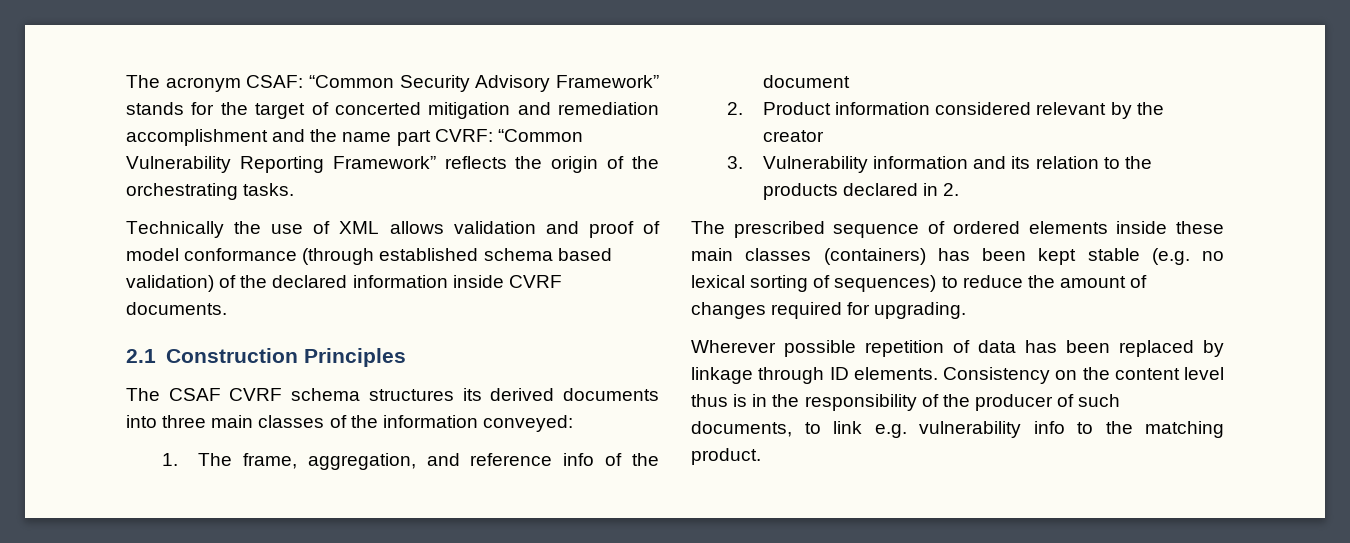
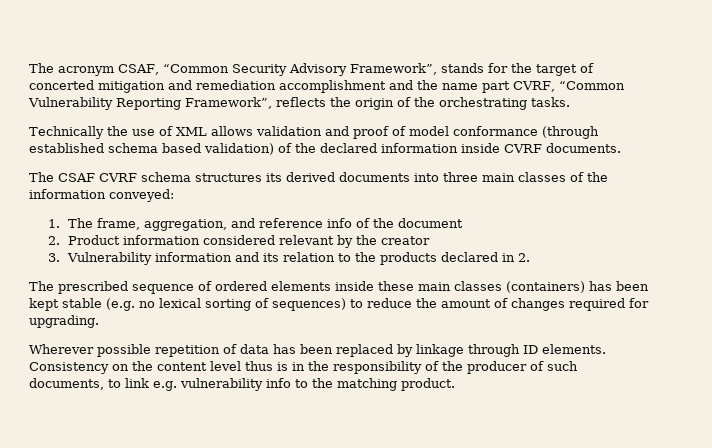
[246,75,304,88] CSAF: -> [118,64,159,75] CSAF,
[556,75,659,88] Framework” -> [349,63,437,75] Framework”,
[434,129,493,142] CVRF: -> [513,81,555,92] CVRF,
[332,156,436,169] Framework” -> [185,97,272,109] Framework”,
[126,348,406,367] // 2.1 Construction Principles -> (621, 148) none

